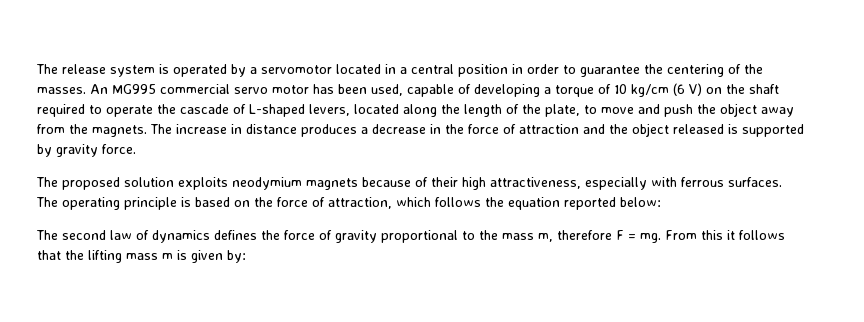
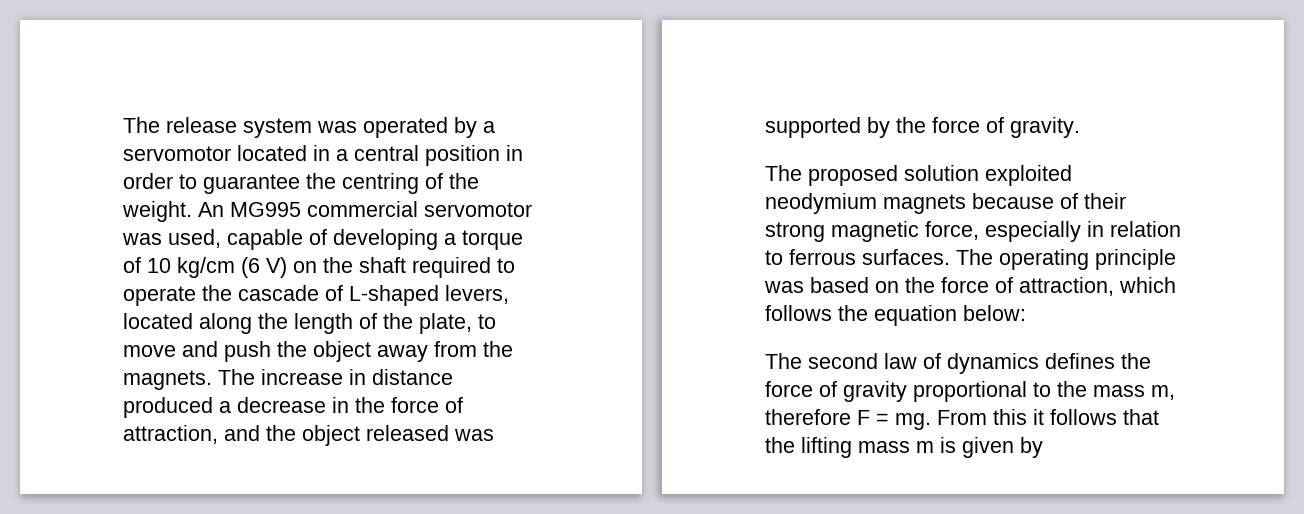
[159,64,169,74] is -> [317,121,357,133] was
[667,64,763,77] [37,87,86,94] centering of the masses. -> [342,173,479,194] [122,201,192,222] centring of the weight.
[234,84,367,94] servo motor has been -> [424,202,532,217] [122,233,162,245] servomotor was
[301,124,357,137] produces -> [123,397,213,418] produced
[519,124,579,134] attraction -> [123,425,218,444] attraction,
[728,124,738,134] is -> [454,429,494,441] was
[56,144,136,157] gravity force. -> [896,117,1080,138] the force of gravity.
[178,177,228,190] exploits -> [985,165,1072,186] exploited
[462,177,677,190] high attractiveness, especially with -> [765,221,1181,242] [765,250,783,265] strong magnetic force, especially in relation to
[181,197,191,207] is -> [764,281,804,293] was
[564,197,616,210] reported -> (957, 315) none
[227,250,246,263] by: -> [1020,437,1043,458] by

